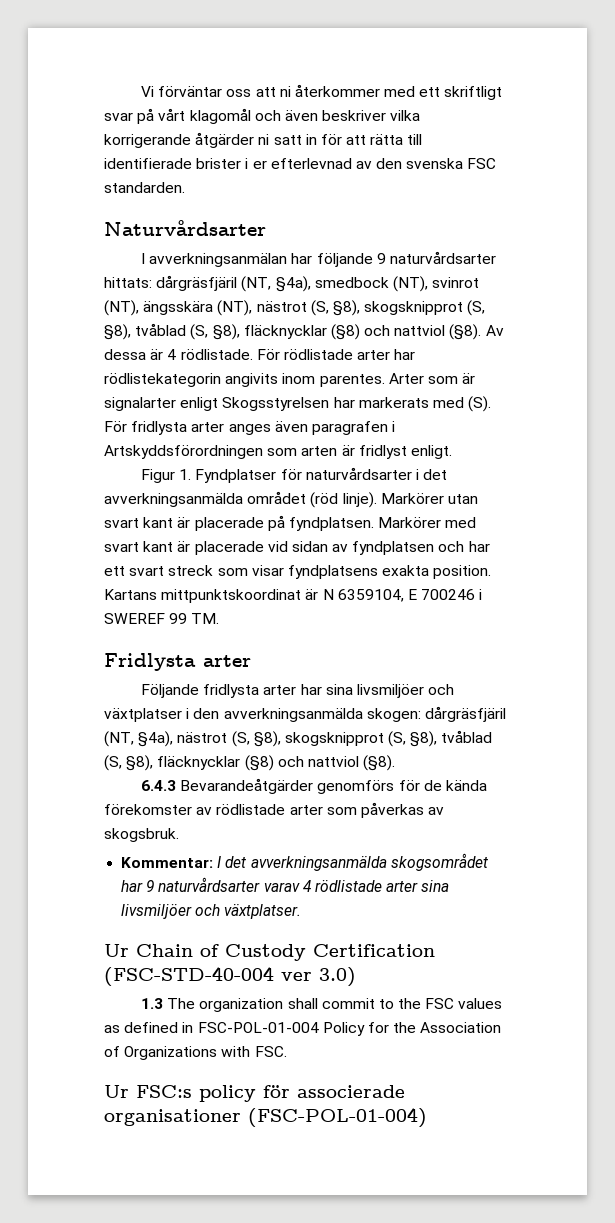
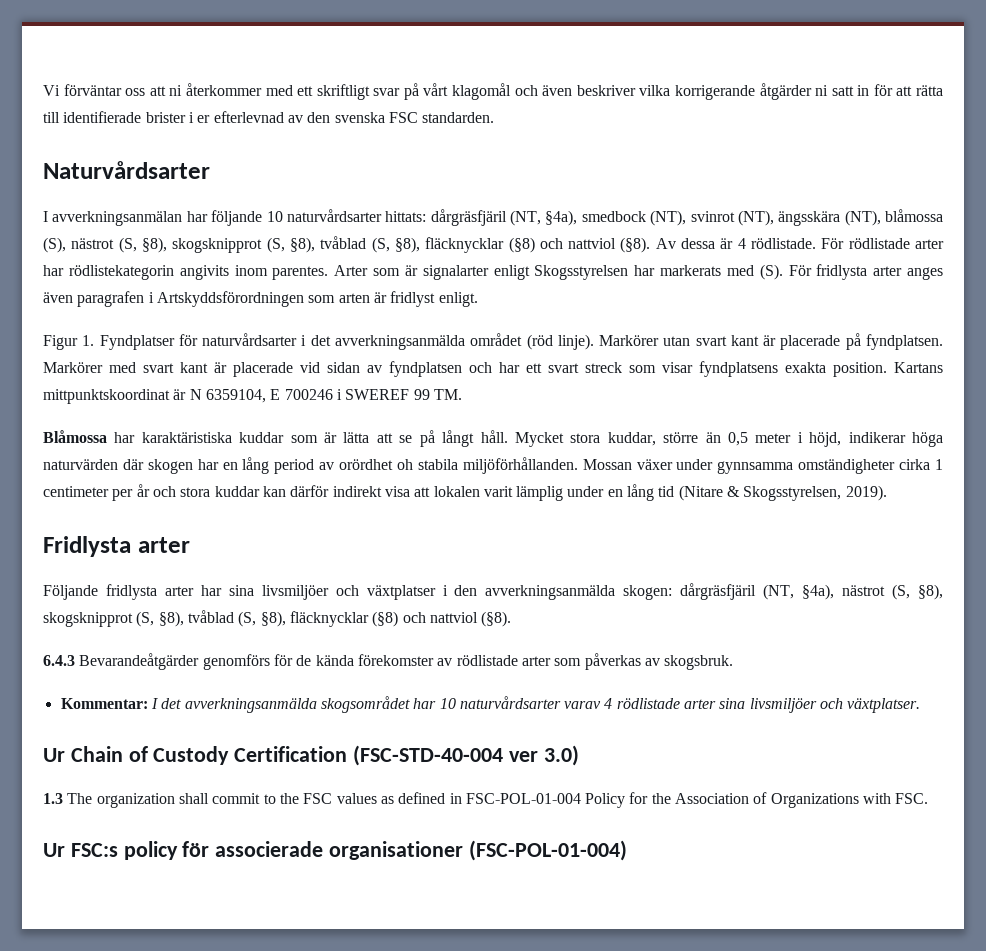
[376,253,386,264] 9 -> [266,211,283,222] 10
(253, 308) none -> [885,209,943,222] [43,237,66,253] blåmossa (S),
(220, 618) none -> [43,430,943,447] [43,457,944,474] [43,484,887,501] // Blåmossa har karaktäristiska kuddar som är lätta att se på långt håll. Mycket stora kuddar, större än 0,5 meter i höjd, indikerar höga naturvärden där skogen har en lång period av orördhet oh stabila miljöförhållanden. Mossan växer under gynnsamma omständigheter cirka 1 centimeter per år och stora kuddar kan därför indirekt visa att lokalen varit lämplig under en lång tid (Nitare & Skogsstyrelsen, 2019).
[146,880,155,892] 9 -> [439,698,456,709] 10

